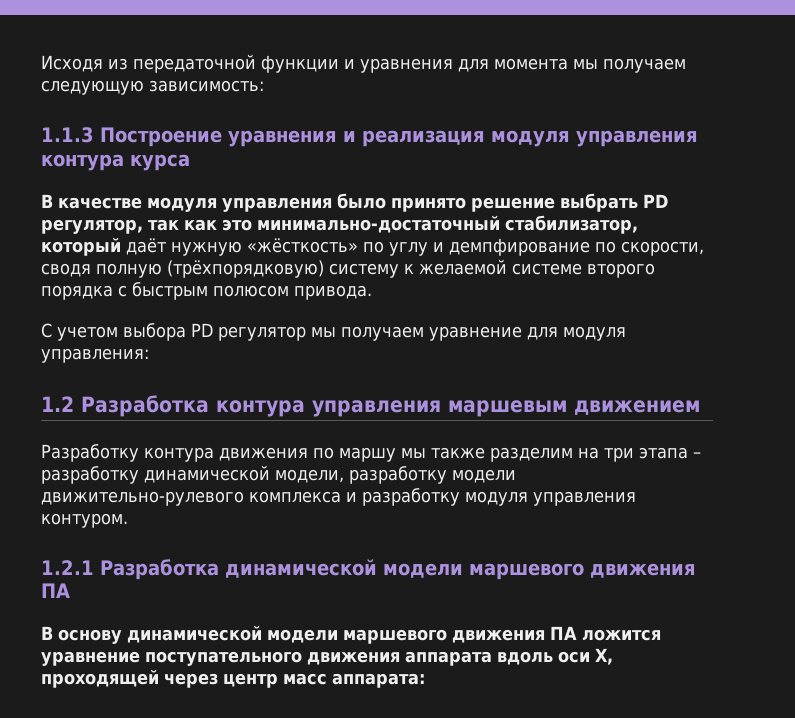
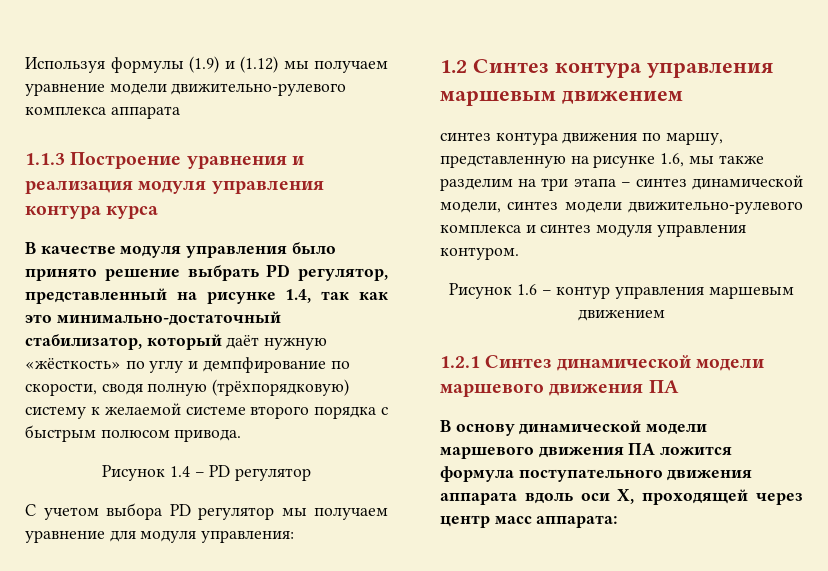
[41,54,686,73] [41,80,264,95] Исходя из передаточной функции и уравнения для момента мы получаем следующую зависимость: -> [25,56,388,73] [25,83,347,96] [25,106,180,119] Используя формулы (1.9) и (1.12) мы получаем уравнение модели движительно-рулевого комплекса аппарата
(143, 226) none -> [25,288,312,304] представленный на рисунке 1.4,
(372, 292) none -> [102,465,311,481] // Рисунок 1.4 – PD регулятор
[81,395,209,417] Разработка -> [473,59,549,73] Синтез
[41,444,139,462] Разработку -> [440,132,491,141] синтез
[339,447,396,462] маршу -> [665,132,723,145] [440,153,685,168] маршу, представленную на рисунке 1.6,
[41,466,139,484] разработку -> [635,178,687,187] синтез
[349,466,447,484] разработку -> [507,201,559,210] синтез
[362,488,460,506] разработку -> [540,224,592,233] синтез
(128, 520) none -> [449,283,794,299] [578,309,665,321] // Рисунок 1.6 – контур управления маршевым движением
[100,559,219,580] Разработка -> [485,355,552,368] Синтез
[41,651,140,666] уравнение -> [440,466,514,482] формула

